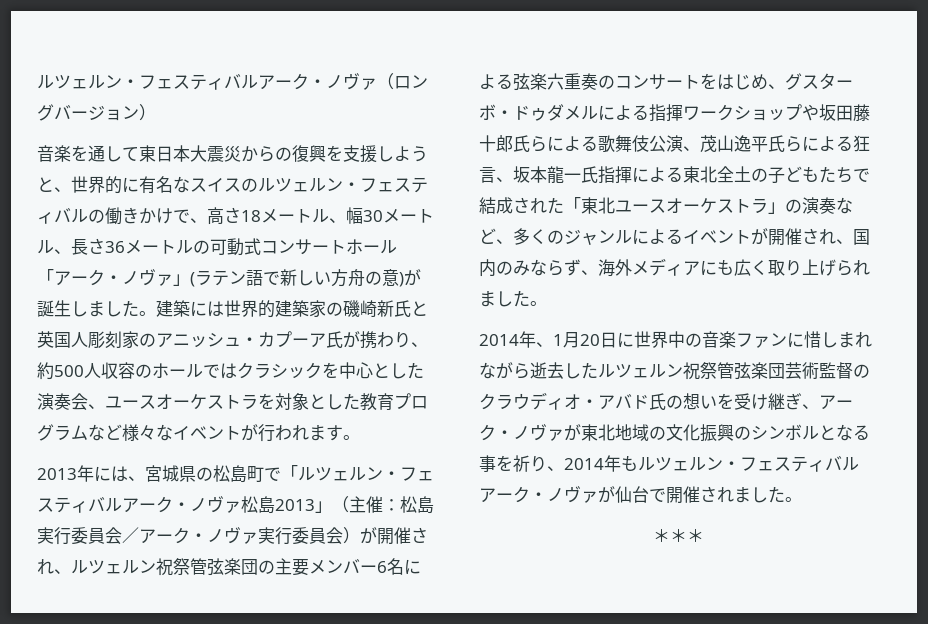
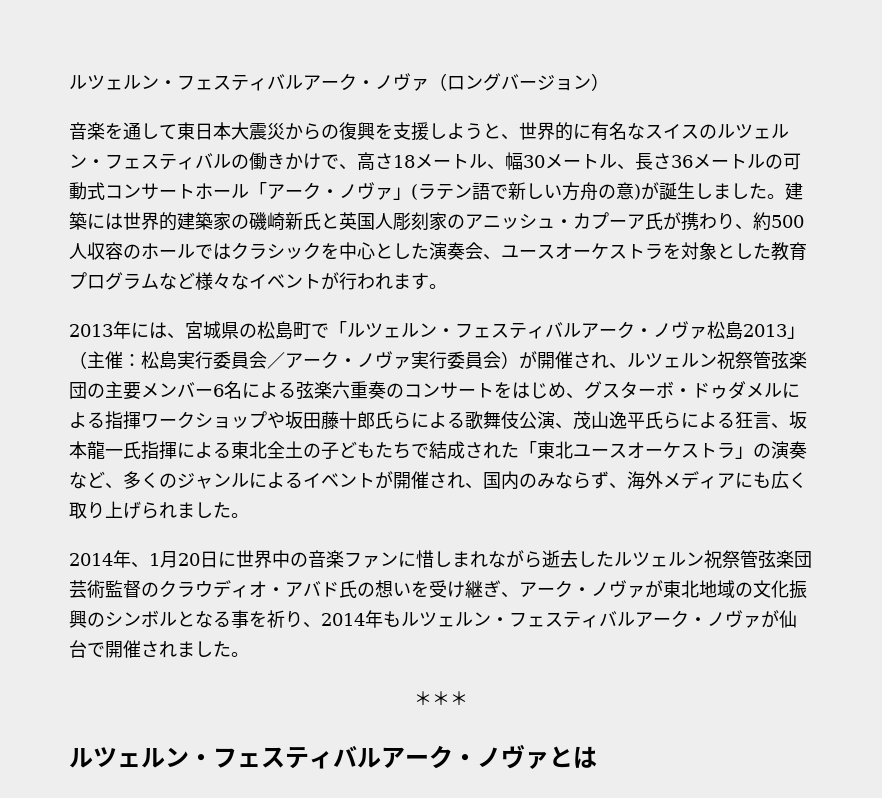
(704, 535) none -> [69,744,597,769] // ルツェルン・フェスティバルアーク・ノヴァとは

